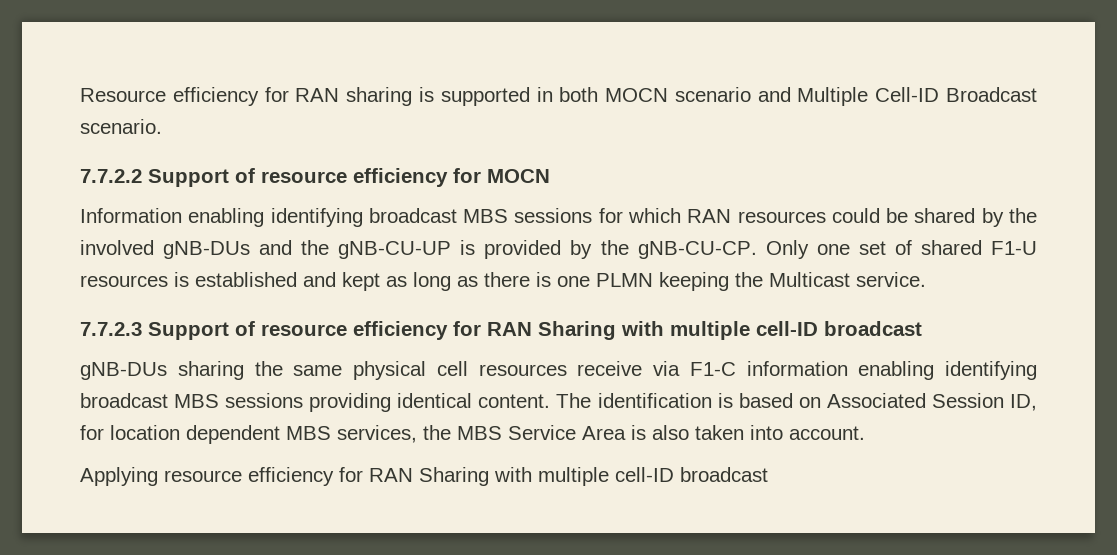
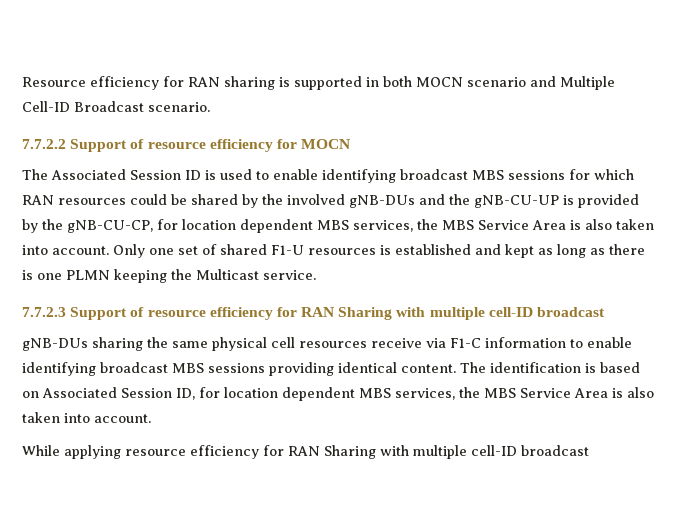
[80,208,265,227] Information enabling -> [22,169,318,180] The Associated Session ID is used to enable
[637,241,757,259] gNB-CU-CP. -> [67,219,654,233] [22,245,109,255] gNB-CU-CP, for location dependent MBS services, the MBS Service Area is also taken into account.
[858,361,935,380] enabling -> [570,337,632,348] to enable
[80,467,158,486] Applying -> [22,445,121,459] While applying

